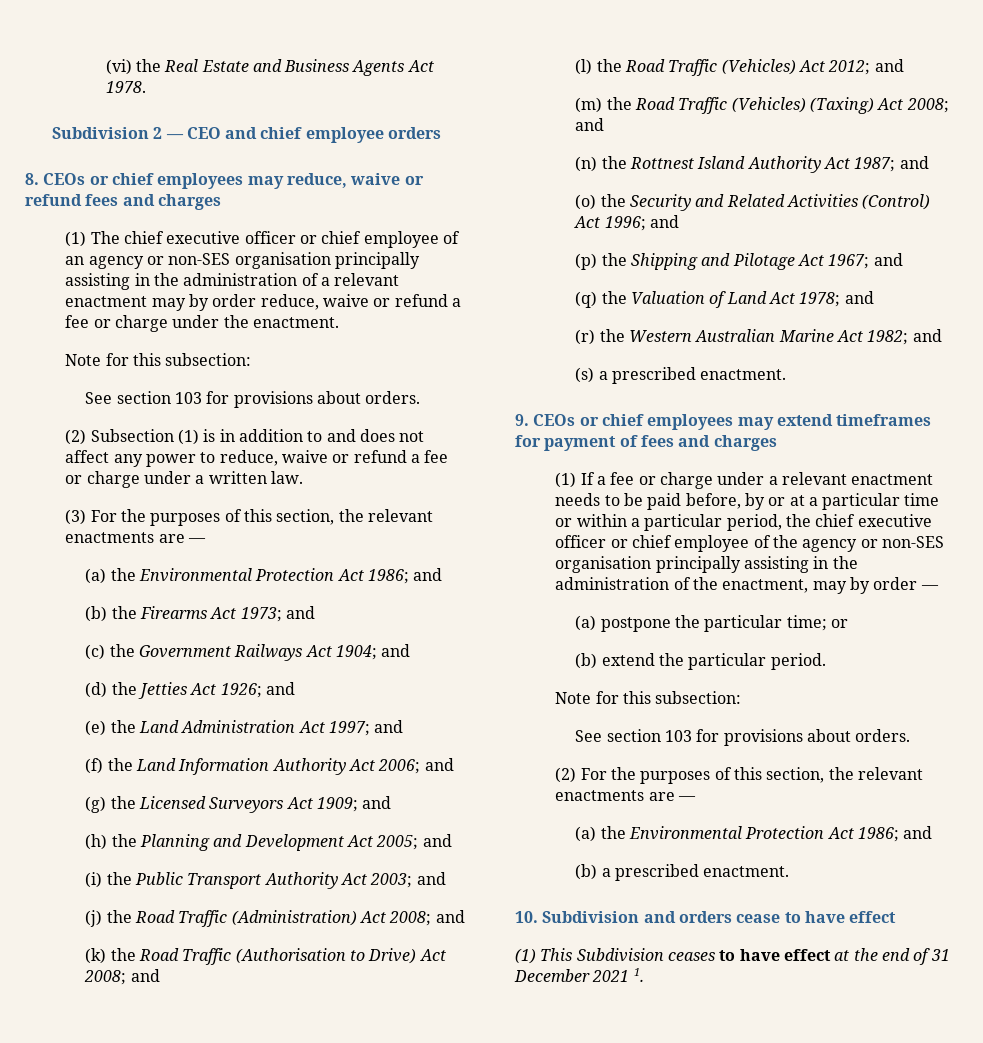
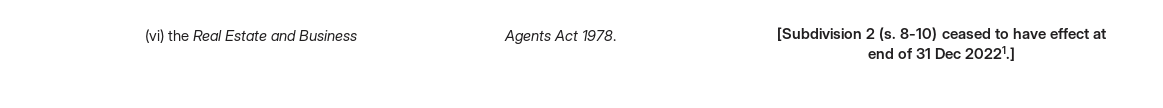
[51,127,442,143] [25,173,424,189] [25,194,221,210] [65,231,460,248] [65,252,420,269] [65,273,400,290] [65,294,461,311] [65,315,339,332] [65,353,252,366] [85,391,421,408] [65,429,425,445] [65,450,449,467] [65,471,303,488] [65,509,433,526] [65,532,206,543] [85,568,443,584] [85,606,316,622] [85,644,411,661] [85,682,296,699] [85,720,404,736] [85,758,454,775] [85,796,392,813] [85,834,452,851] [85,872,446,889] [85,910,465,927] [85,948,446,965] [84,969,160,985] [575,59,904,76] [575,97,949,114] [575,118,605,131] [575,156,929,173] [575,194,931,211] [574,215,680,231] [575,253,903,270] [575,291,874,308] [575,329,942,345] [575,367,787,384] [515,414,932,430] [515,435,777,451] [555,472,934,489] [555,493,940,510] [555,514,932,531] [555,535,944,552] [555,556,858,573] [555,577,939,594] [575,615,849,632] [575,653,826,670] [555,691,742,704] [575,729,911,746] [555,767,923,784] [555,790,696,801] [575,826,933,842] [575,864,790,881] [515,911,897,923] [515,948,715,964] Subdivision 2 — CEO and chief employee orders // 8. CEOs or chief employees may reduce, waive or refund fees and charges // (1) The chief executive officer or chief employee of an agency or non-SES organisation principally assisting in the administration of a relevant enactment may by order reduce, waive or refund a fee or charge under the enactment. // Note for this subsection: // See section 103 for provisions about orders. // (2) Subsection (1) is in addition to and does not affect any power to reduce, waive or refund a fee or charge under a written law. // (3) For the purposes of this section, the relevant enactments are — // (a) the Environmental Protection Act 1986; and // (b) the Firearms Act 1973; and // (c) the Government Railways Act 1904; and // (d) the Jetties Act 1926; and // (e) the Land Administration Act 1997; and // (f) the Land Information Authority Act 2006; and // (g) the Licensed Surveyors Act 1909; and // (h) the Planning and Development Act 2005; and // (i) the Public Transport Authority Act 2003; and // (j) the Road Traffic (Administration) Act 2008; and // (k) the Road Traffic (Authorisation to Drive) Act 2008; and // (l) the Road Traffic (Vehicles) Act 2012; and // (m) the Road Traffic (Vehicles) (Taxing) Act 2008; and // (n) the Rottnest Island Authority Act 1987; and // (o) the Security and Related Activities (Control) Act 1996; and // (p) the Shipping and Pilotage Act 1967; and // (q) the Valuation of Land Act 1978; and // (r) the Western Australian Marine Act 1982; and // (s) a prescribed enactment. // 9. CEOs or chief employees may extend timeframes for payment of fees and charges // (1) If a fee or charge under a relevant enactment needs to be paid before, by or at a particular time or within a particular period, the chief executive officer or chief employee of the agency or non-SES organisation principally assisting in the administration of the enactment, may by order — // (a) postpone the particular time; or // (b) extend the particular period. // Note for this subsection: // See section 103 for provisions about orders. // (2) For the purposes of this section, the relevant enactments are — // (a) the Environmental Protection Act 1986; and // (b) a prescribed enactment. // 10. Subdivision and orders cease to have effect // (1) This Subdivision ceases -> [777,27,991,41] [Subdivision 2 (s. 8-10) ceased
[853,948,878,961] the -> (1106, 33) none
[514,968,644,982] December 2021 1. -> [935,46,1016,61] Dec 20221.]

